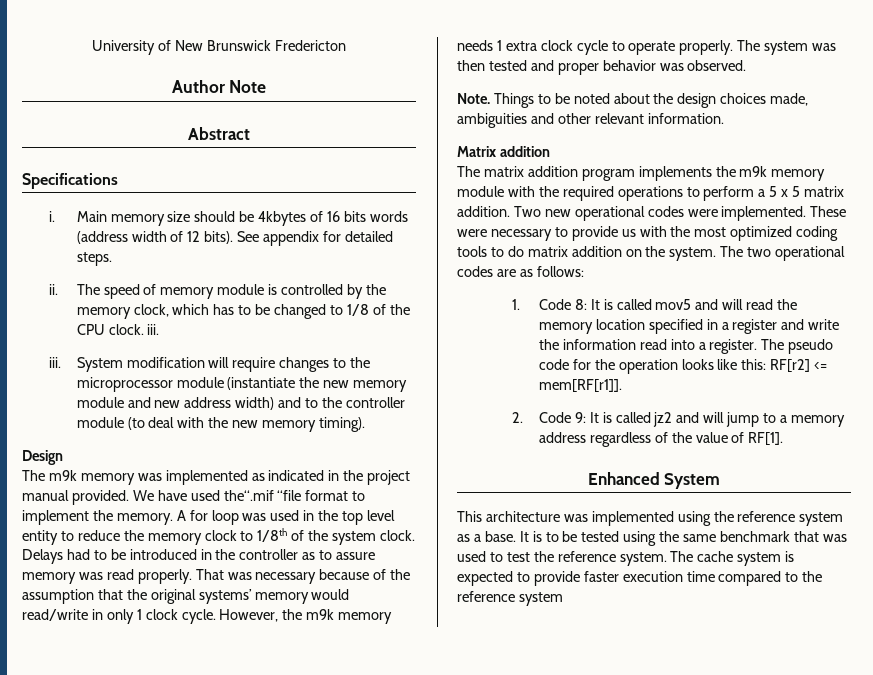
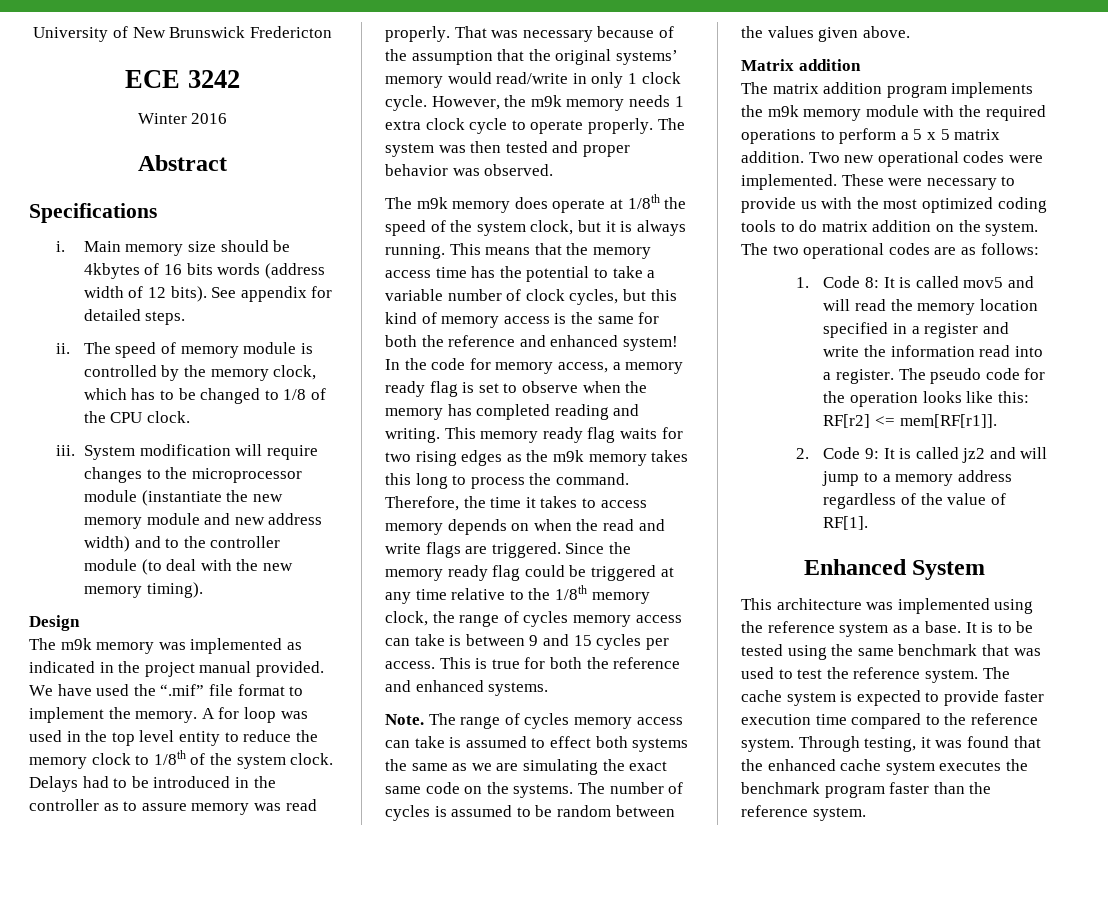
[171,80,267,93] Author Note -> [125,70,240,88] [137,113,228,124] ECE 3242 // Winter 2016
[147,324,160,335] iii. -> (191, 417) none
[223,490,302,501] the“.mif “file -> [133,684,233,696] the “.mif” file
[457,93,809,108] [457,113,724,128] Note. Things to be noted about the design choices made, ambiguities and other relevant information. -> [385,194,687,213] [385,220,686,236] [385,243,651,259] [385,266,656,282] [385,289,677,305] [385,312,660,328] [385,335,678,351] [385,358,684,374] [385,381,648,397] [385,404,640,420] [385,427,683,443] [385,450,689,466] [385,473,629,489] [385,496,647,511] [385,519,665,535] [385,542,631,558] [385,565,674,581] [385,585,650,604] [385,611,682,627] [385,634,669,650] [385,657,681,669] [385,680,549,696] [385,713,683,729] [385,736,689,752] [385,759,668,775] [385,782,684,798] [385,805,675,821] [741,26,910,42] The m9k memory does operate at 1/8th the speed of the system clock, but it is always running. This means that the memory access time has the potential to take a variable number of clock cycles, but this kind of memory access is the same for both the reference and enhanced system! In the code for memory access, a memory ready flag is set to observe when the memory has completed reading and writing. This memory ready flag waits for two rising edges as the m9k memory takes this long to process the command. Therefore, the time it takes to access memory depends on when the read and write flags are triggered. Since the memory ready flag could be triggered at any time relative to the 1/8th memory clock, the range of cycles memory access can take is between 9 and 15 cycles per access. This is true for both the reference and enhanced systems. // Note. The range of cycles memory access can take is assumed to effect both systems the same as we are simulating the exact same code on the systems. The number of cycles is assumed to be random between the values given above.
[518,592,563,606] system -> [741,736,1041,752] [741,759,1028,775] [741,782,992,798] [741,805,866,821] system. Through testing, it was found that the enhanced cache system executes the benchmark program faster than the reference system.

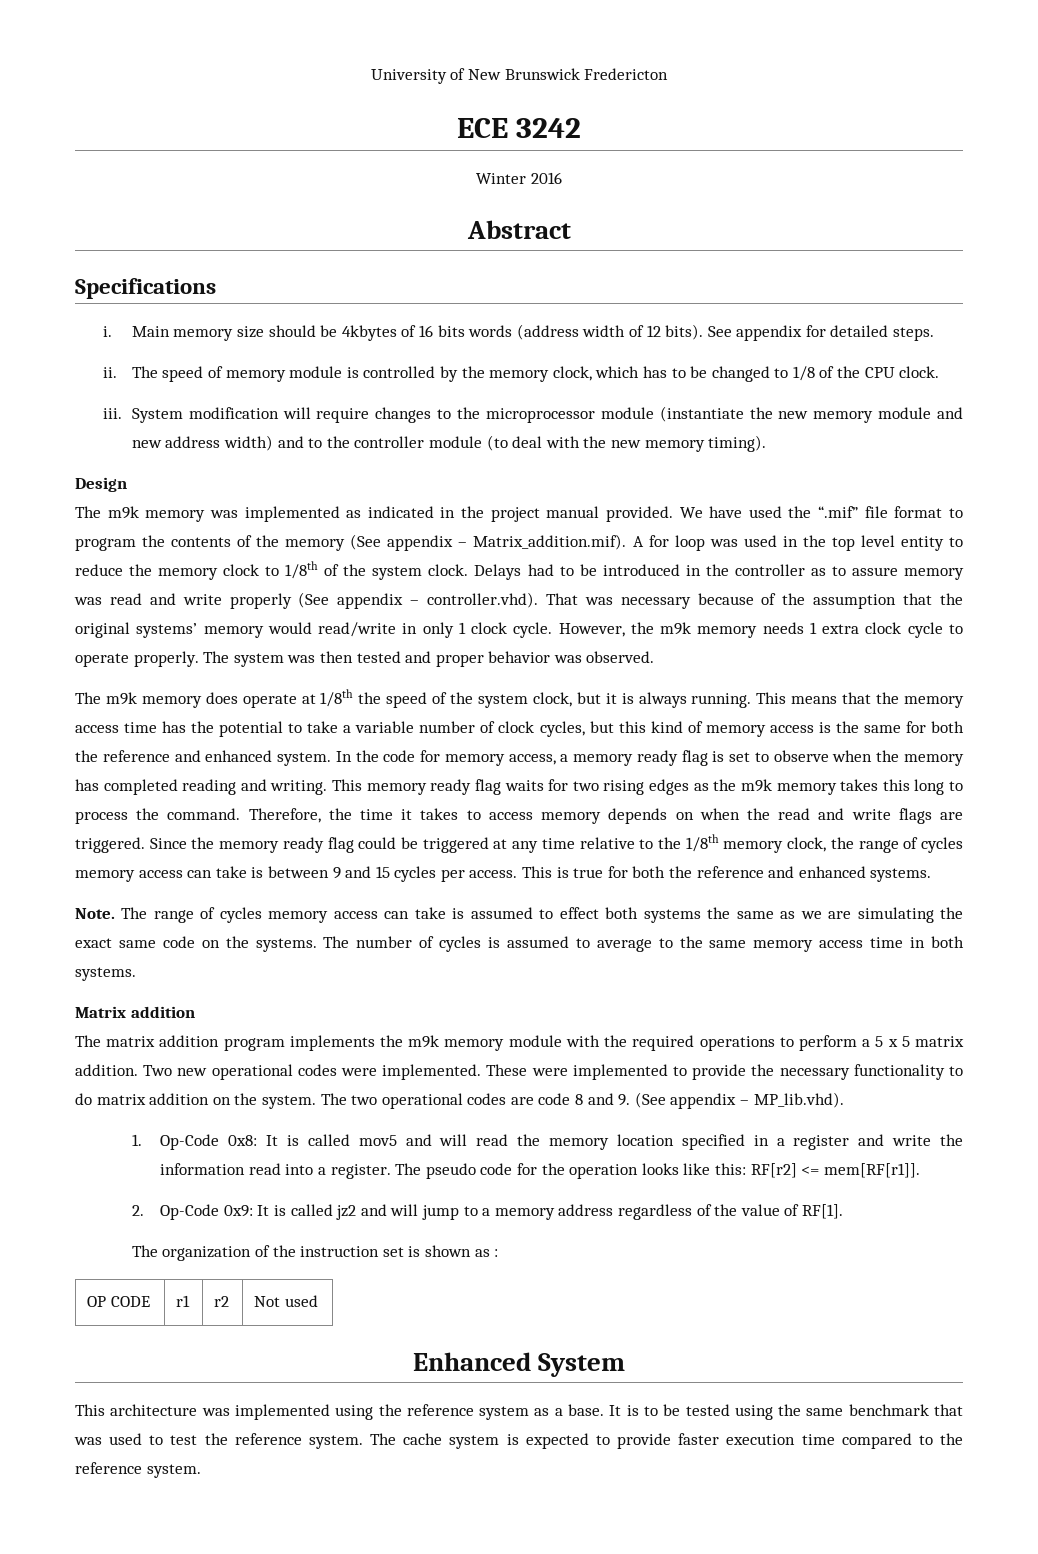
[29,707,198,723] implement the memory. -> [75,534,627,551] program the contents of the memory (See appendix – Matrix_addition.mif).
[385,26,450,42] properly. -> [149,592,539,609] and write properly (See appendix – controller.vhd).
[622,336,678,351] system! -> [277,752,332,766] system.
[535,805,675,817] [741,26,910,42] be random between the values given above. -> [596,936,965,952] [75,967,136,981] average to the same memory access time in both systems.
[926,176,1016,190] [741,197,1047,213] [741,220,776,232] necessary to provide us with the most optimized coding tools -> [572,1064,945,1080] implemented to provide the necessary functionality
[960,243,1039,255] as follows: -> [538,1092,844,1109] code 8 and 9. (See appendix – MP_lib.vhd).
[823,276,879,288] Code 8: -> [160,1134,258,1150] Op-Code 0x8:
[823,447,879,459] Code 9: -> [160,1204,253,1220] Op-Code 0x9:
(869, 523) none -> [131,1245,499,1261] [87,1296,150,1307] [176,1295,191,1307] [214,1296,230,1307] [254,1295,318,1307] // The organization of the instruction set is shown as : // OP CODE | r1 | r2 | Not used
[798,736,1041,752] [741,759,1028,775] [741,782,992,798] [741,805,866,821] Through testing, it was found that the enhanced cache system executes the benchmark program faster than the reference system. -> (201, 1471) none

